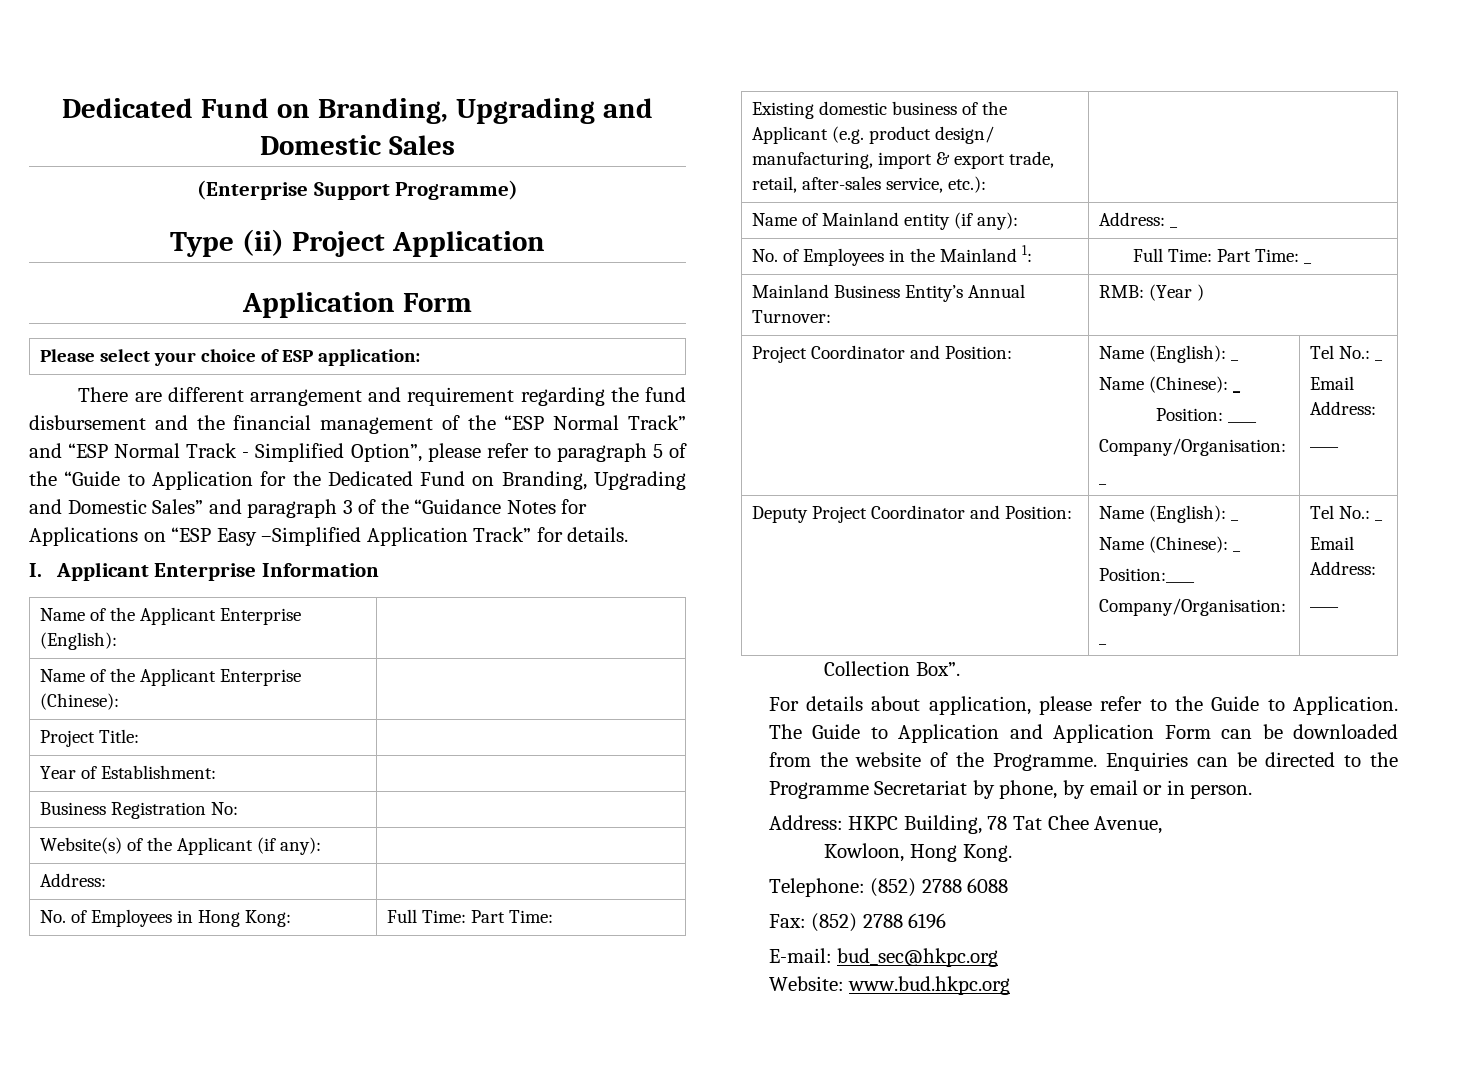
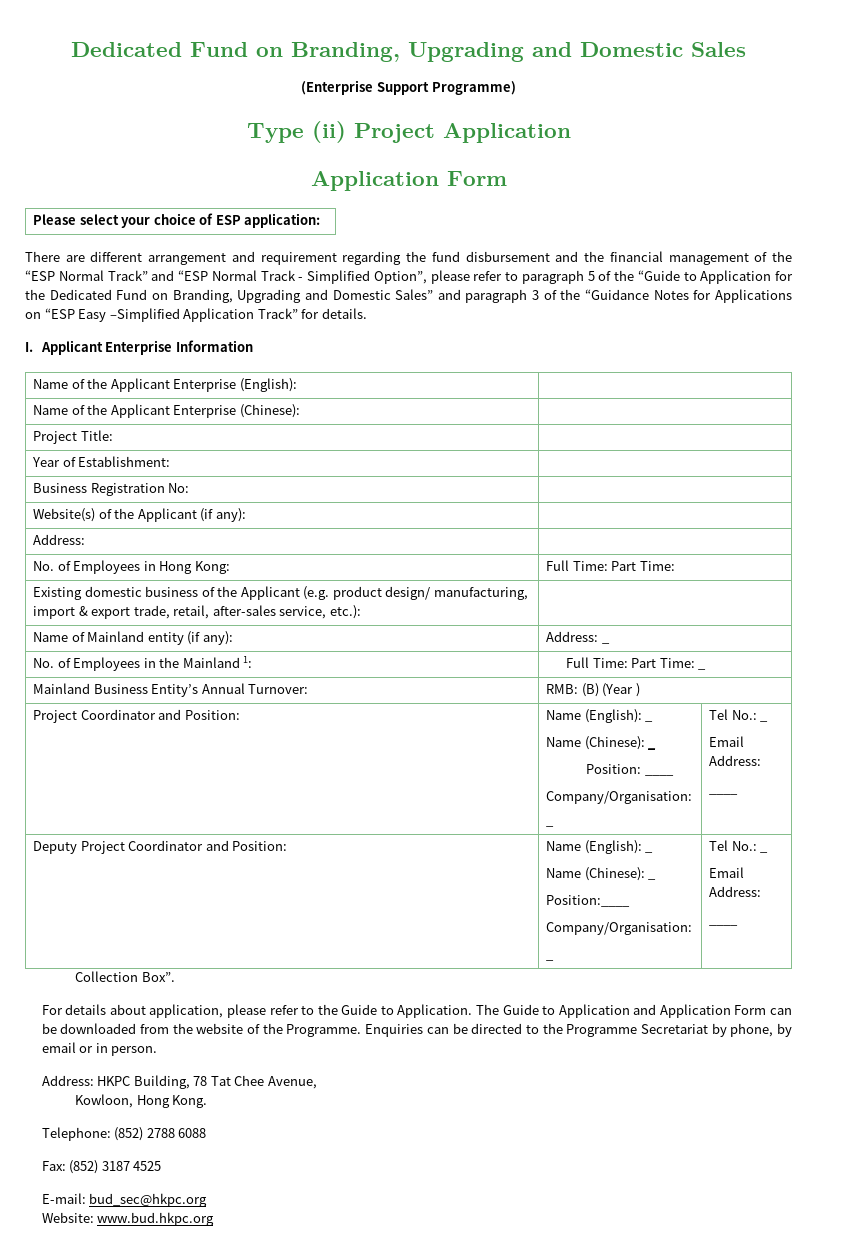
(1145, 291) none -> [581,683,599,697] (B)
[862,913,947,929] 2788 6196 -> [101,1161,162,1171] 3187 4525

